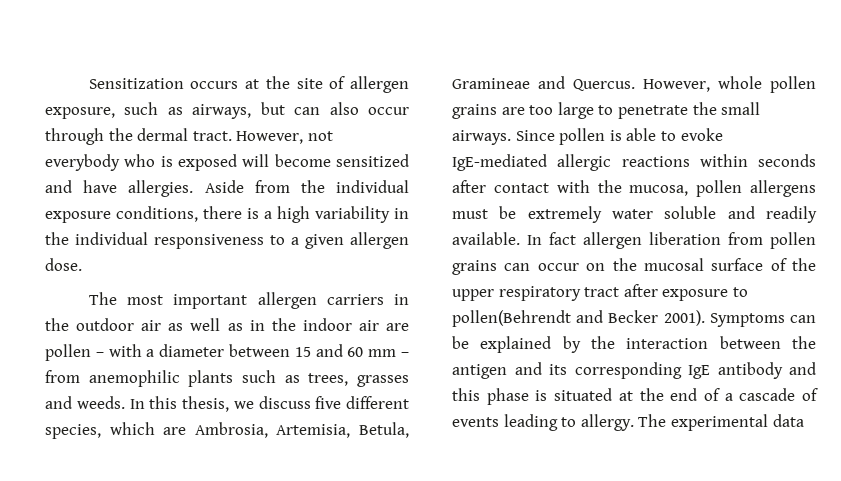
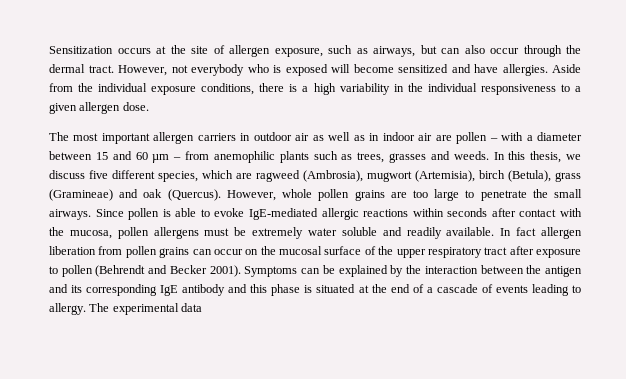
[45,318,69,331] the -> (251, 137) none
[271,318,296,331] the -> (380, 137) none
[368,349,397,357] mm -> [152,154,170,163] µm
[194,422,409,438] [452,76,635,91] Ambrosia, Artemisia, Betula, Gramineae and Quercus. -> [256,170,581,182] [49,189,221,201] ragweed (Ambrosia), mugwort (Artemisia), birch (Betula), grass (Gramineae) and oak (Quercus).
[452,310,571,327] pollen(Behrendt -> [61,265,146,277] pollen (Behrendt

